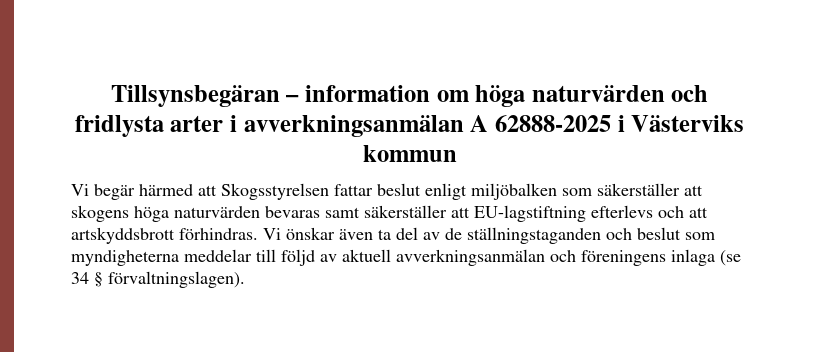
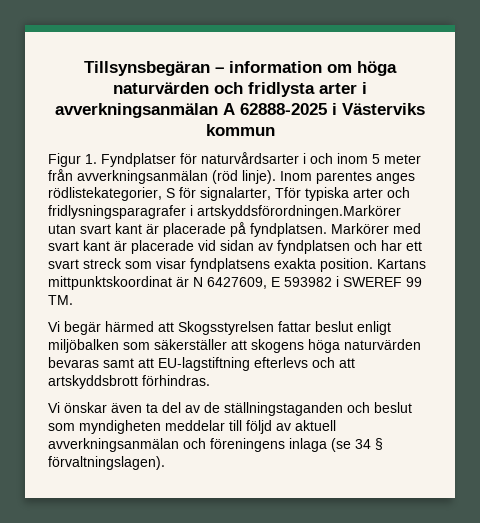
(457, 153) none -> [48,152,421,167] [48,169,415,184] [48,187,410,201] [48,205,401,219] [48,222,421,237] [48,240,422,254] [48,258,426,272] [48,276,422,290] [48,295,73,305] // Figur 1. Fyndplatser för naturvårdsarter i och inom 5 meter från avverkningsanmälan (röd linje). Inom parentes anges rödlistekategorier, S för signalarter, Tför typiska arter och fridlysningsparagrafer i artskyddsförordningen.Markörer utan svart kant är placerade på fyndplatsen. Markörer med svart kant är placerade vid sidan av fyndplatsen och har ett svart streck som visar fyndplatsens exakta position. Kartans mittpunktskoordinat är N 6427609, E 593982 i SWEREF 99 TM.
[364,205,447,218] säkerställer -> (134, 363) none
(258, 234) none -> (210, 380) //
[71,250,179,266] myndigheterna -> [79,420,161,434] myndigheten

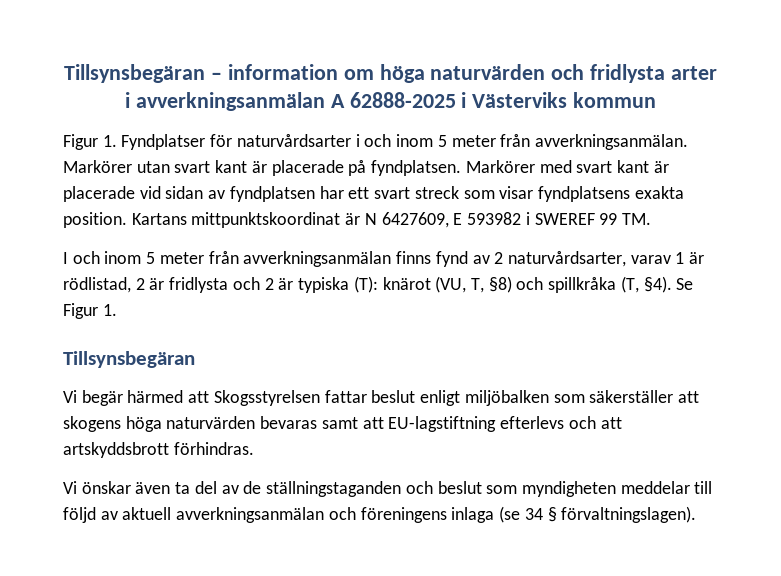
[77,170,415,184] [48,187,410,201] [48,205,401,219] avverkningsanmälan (röd linje). Inom parentes anges rödlistekategorier, S för signalarter, Tför typiska arter och fridlysningsparagrafer i artskyddsförordningen.Markörer -> [534,134,688,150] [63,160,132,173] avverkningsanmälan. Markörer
[354,240,377,251] och -> (315, 194) none
(73, 300) none -> [63,251,705,267] [63,276,694,293] [63,303,117,319] [63,351,195,368] // I och inom 5 meter från avverkningsanmälan finns fynd av 2 naturvårdsarter, varav 1 är rödlistad, 2 är fridlysta och 2 är typiska (T): knärot (VU, T, §8) och spillkråka (T, §4). Se Figur 1. // Tillsynsbegäran

